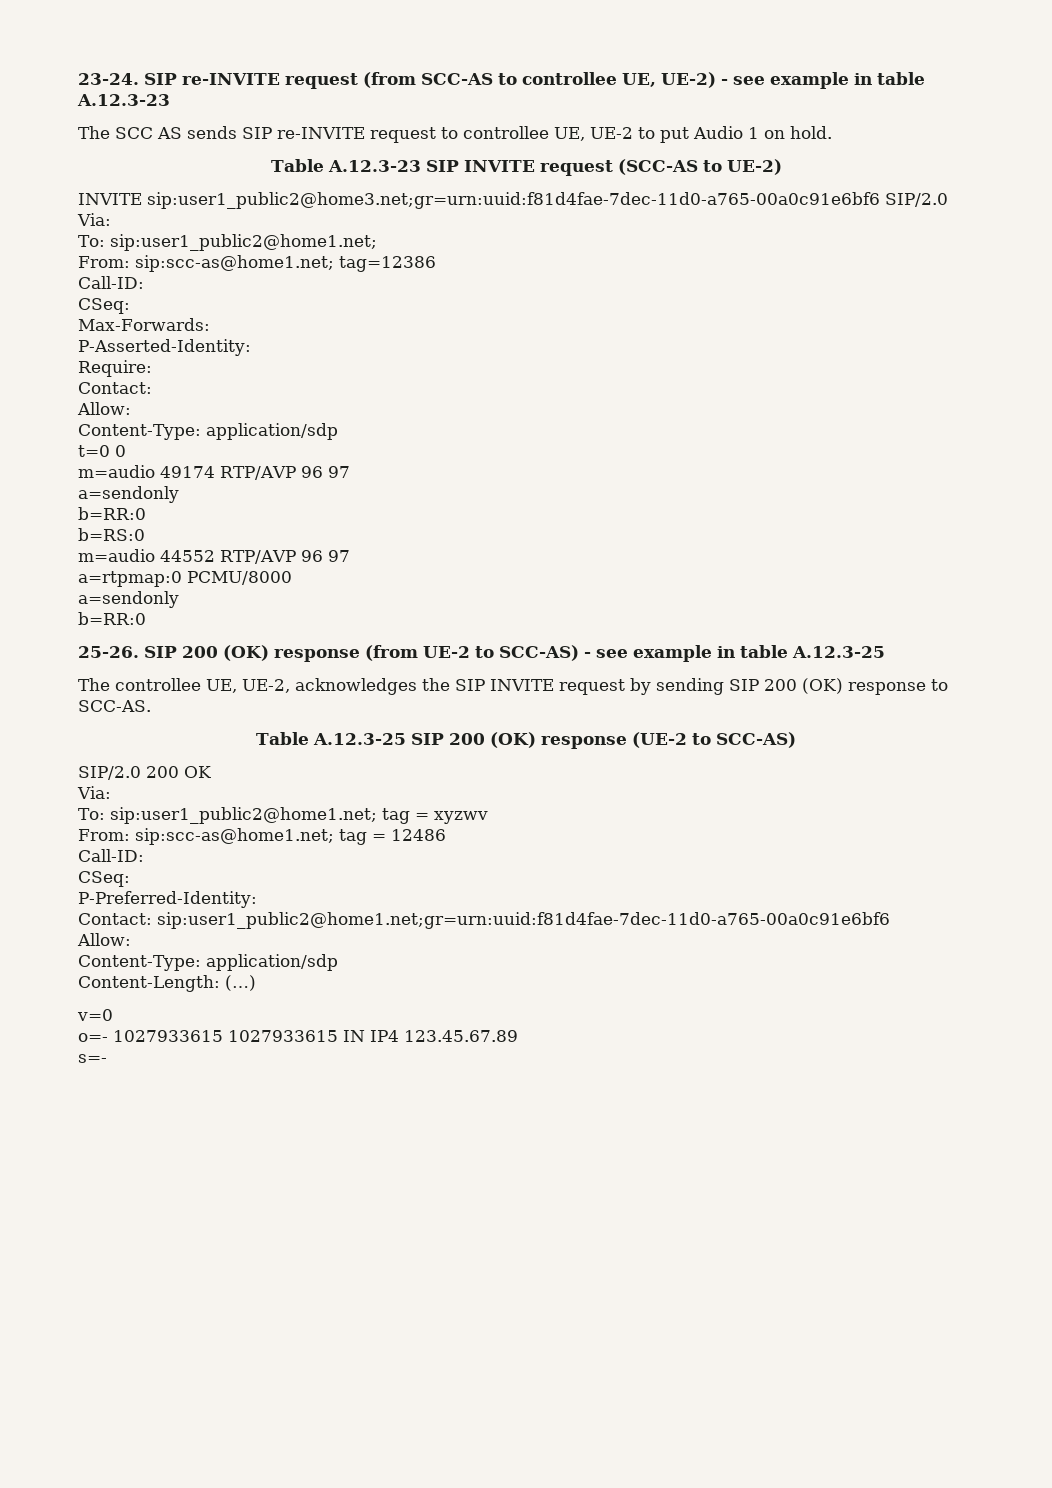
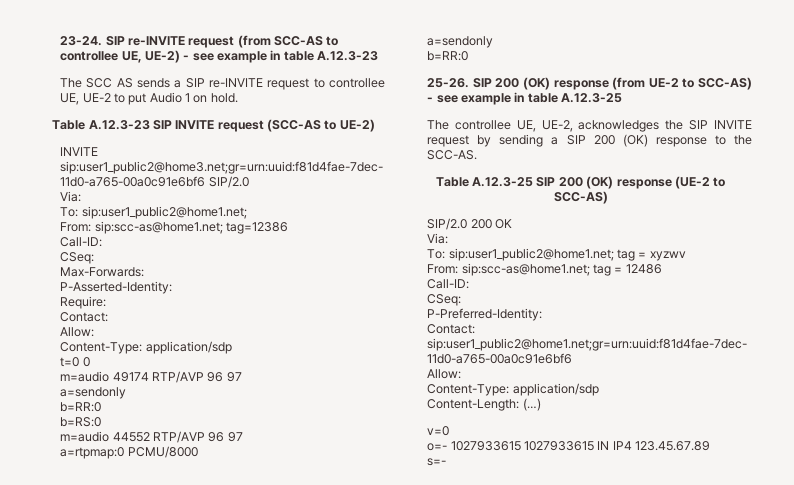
(237, 132) none -> [174,80,182,88] a
(724, 686) none -> [551,137,559,145] a
(948, 685) none -> [734,135,752,145] the

